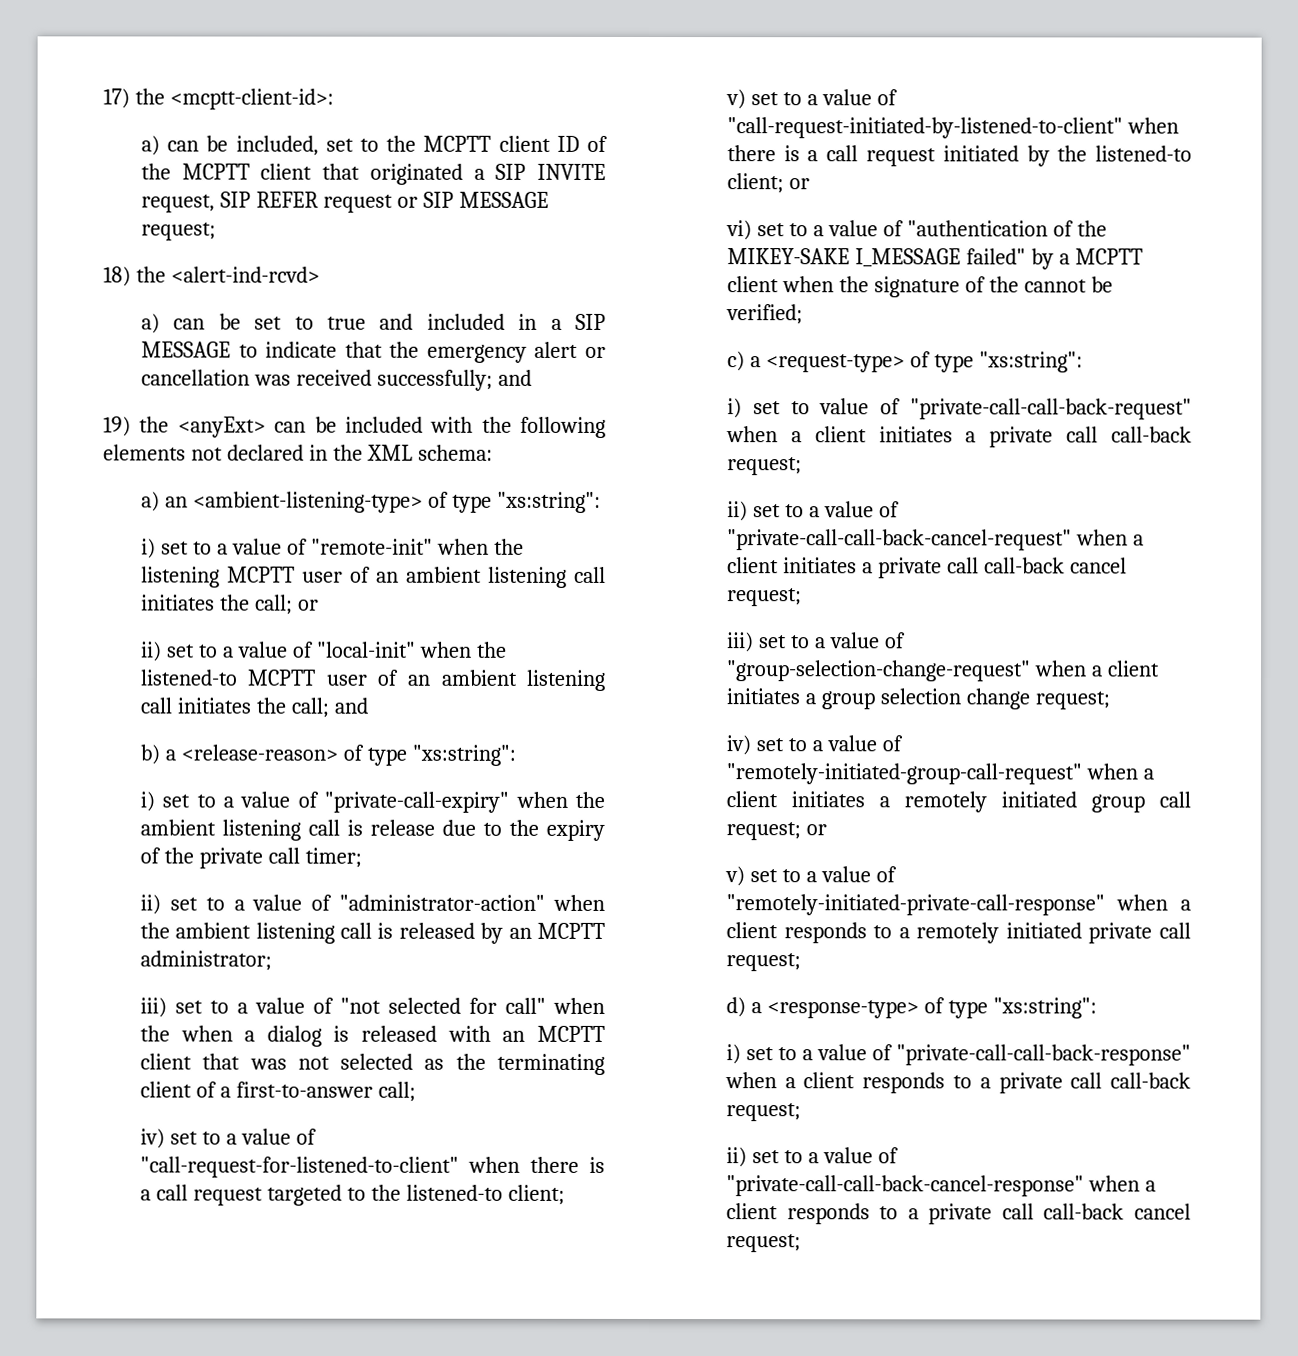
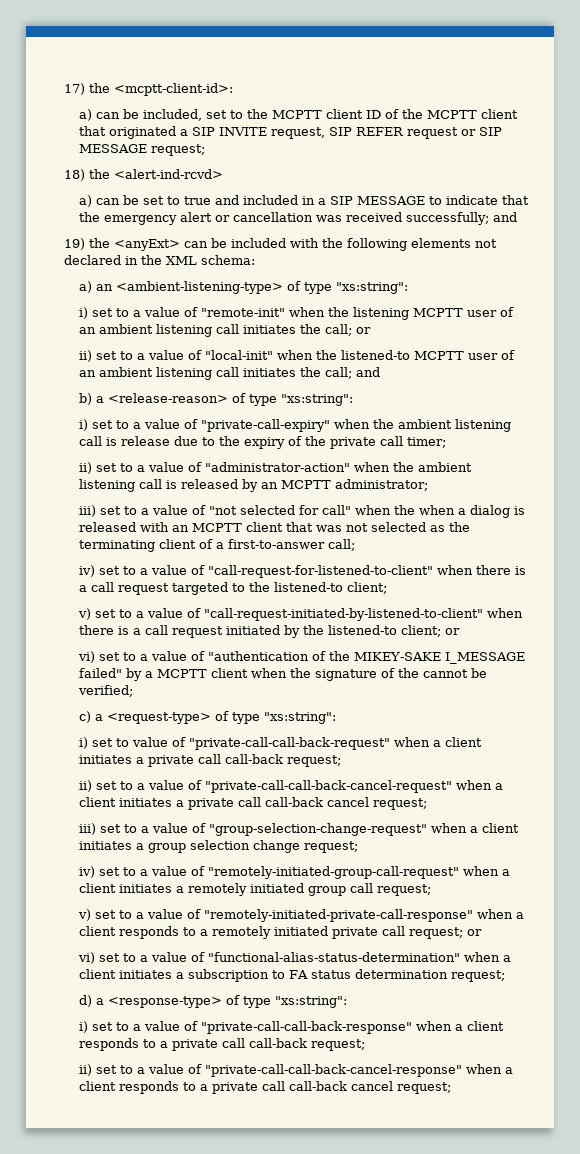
[805,824,827,836] or -> (431, 890) none
(801, 962) none -> [466,929,482,936] [77,952,511,964] [78,969,505,982] or // vi) set to a value of "functional-alias-status-determination" when a client initiates a subscription to FA status determination request;

